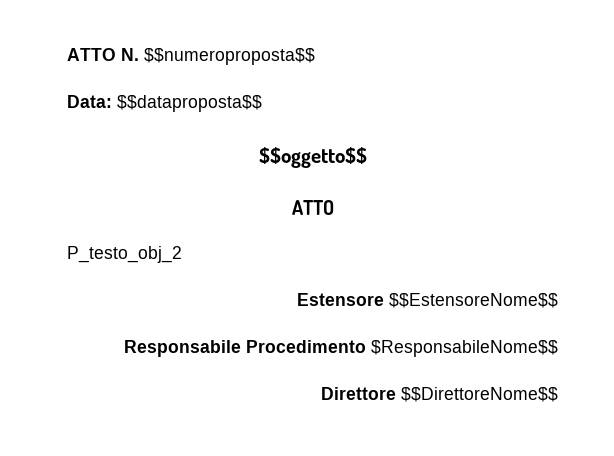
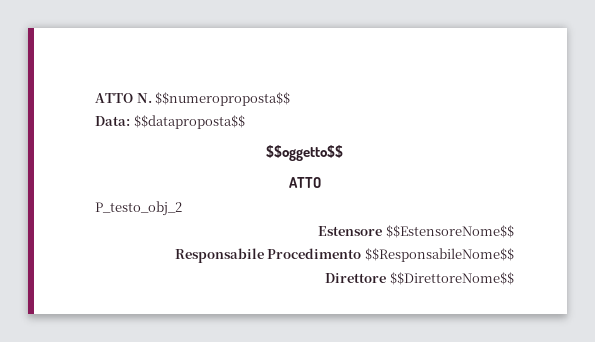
[371,340,558,357] $ResponsabileNome$$ -> [365,248,514,262] $$ResponsabileNome$$

